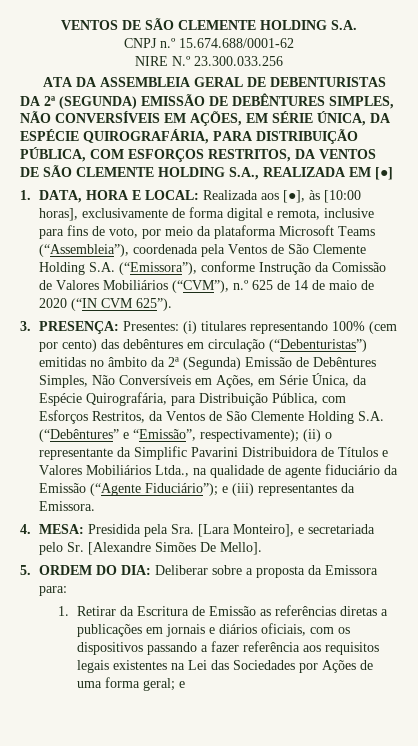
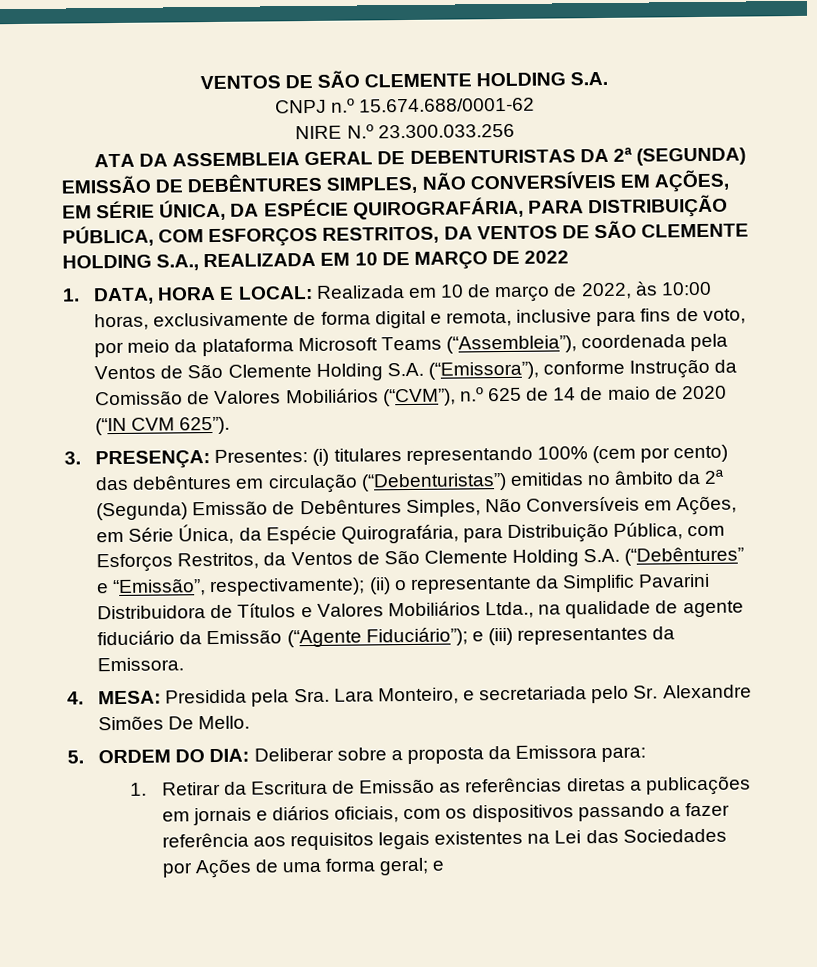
[375,167,393,180] [●] -> [354,250,570,270] 10 DE MARÇO DE 2022
[261,190,362,203] [39,208,79,221] aos [●], às [10:00 horas], -> [407,281,712,303] [94,313,150,331] em 10 de março de 2022, às 10:00 horas,
[198,524,295,537] [Lara Monteiro], -> [333,687,459,705] Lara Monteiro,
[88,542,152,555] [Alexandre -> [662,684,752,699] Alexandre
[220,542,263,555] Mello]. -> [198,715,251,730] Mello.

